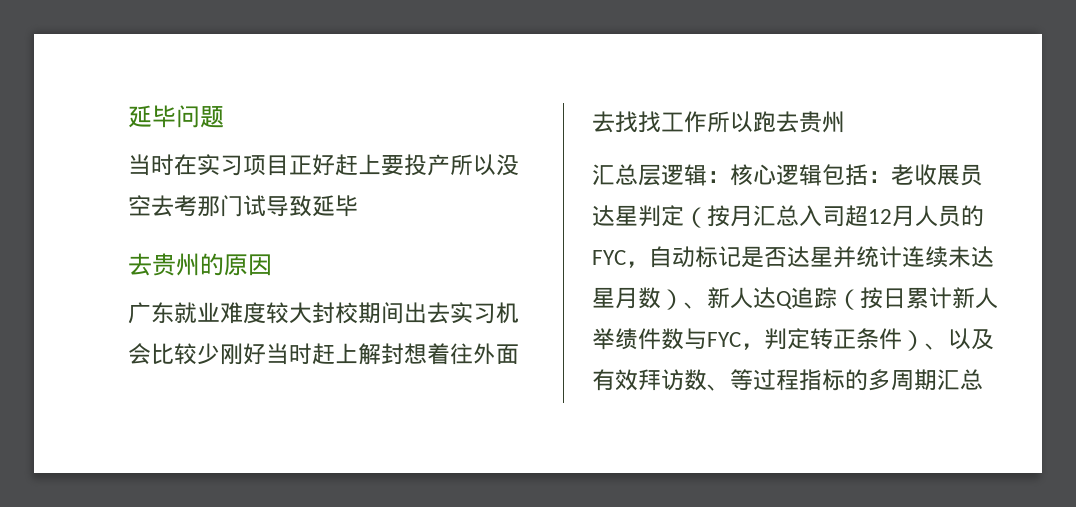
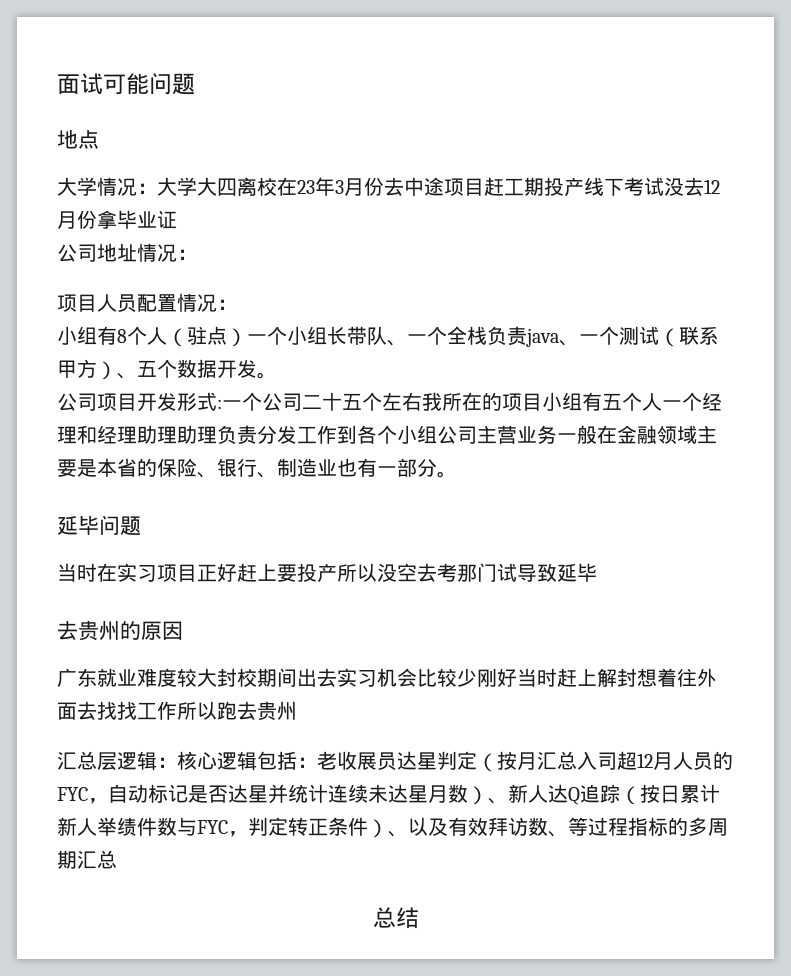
(128, 116) none -> [57,73,195,95] [57,130,99,149] [57,177,720,196] [57,210,177,229] [57,243,197,262] [57,293,237,313] [57,326,719,347] [57,359,277,380] [57,392,722,411] [57,425,717,445] [57,458,457,478] 面试可能问题 // 地点 // 大学情况：大学大四离校在23年3月份去中途项目赶工期投产线下考试没去12月份拿毕业证 // 公司地址情况： // 项目人员配置情况： // 小组有8个人（驻点）一个小组长带队、一个全栈负责java、一个测试（联系甲方）、五个数据开发。 // 公司项目开发形式:一个公司二十五个左右我所在的项目小组有五个人一个经理和经理助理助理负责分发工作到各个小组公司主营业务一般在金融领域主要是本省的保险、银行、制造业也有一部分。 //
(983, 379) none -> [372,907,419,929] // 总结

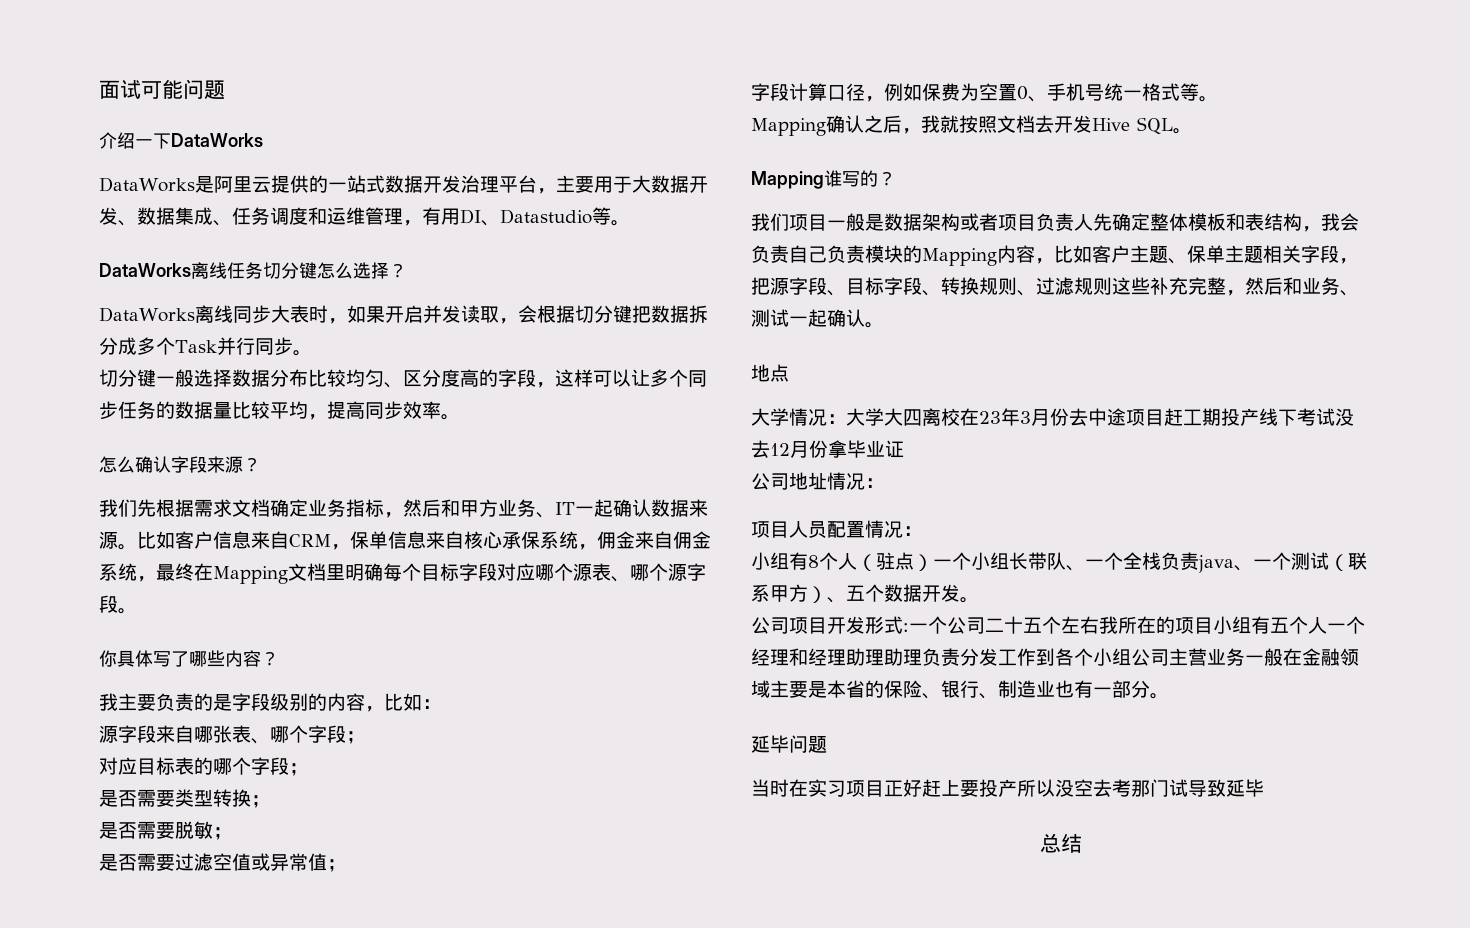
(195, 84) none -> [99,132,263,149] [99,175,708,194] [99,207,630,226] [99,262,407,279] [99,305,708,324] [99,337,312,356] [99,369,707,388] [99,401,460,420] [99,456,261,473] [99,499,708,518] [99,531,711,550] [99,563,706,584] [99,595,137,614] [99,650,279,667] [99,693,441,712] [99,725,365,744] [99,757,308,776] [99,789,270,808] [99,821,232,840] [99,853,346,872] [751,83,1218,102] [751,115,1192,136] [751,170,896,189] [751,213,1359,232] [751,245,1358,266] [751,277,1359,296] [751,309,884,328] // 介绍一下DataWorks // DataWorks是阿里云提供的一站式数据开发治理平台，主要用于大数据开发、数据集成、任务调度和运维管理，有用DI、Datastudio等。 // DataWorks离线任务切分键怎么选择？ // DataWorks离线同步大表时，如果开启并发读取，会根据切分键把数据拆分成多个Task并行同步。 // 切分键一般选择数据分布比较均匀、区分度高的字段，这样可以让多个同步任务的数据量比较平均，提高同步效率。 // 怎么确认字段来源？ // 我们先根据需求文档确定业务指标，然后和甲方业务、IT一起确认数据来源。比如客户信息来自CRM，保单信息来自核心承保系统，佣金来自佣金系统，最终在Mapping文档里明确每个目标字段对应哪个源表、哪个源字段。 // 你具体写了哪些内容？ // 我主要负责的是字段级别的内容，比如： // 源字段来自哪张表、哪个字段； // 对应目标表的哪个字段； // 是否需要类型转换； // 是否需要脱敏； // 是否需要过滤空值或异常值； // 字段计算口径，例如保费为空置0、手机号统一格式等。 // Mapping确认之后，我就按照文档去开发Hive SQL。 // Mapping谁写的？ // 我们项目一般是数据架构或者项目负责人先确定整体模板和表结构，我会负责自己负责模块的Mapping内容，比如客户主题、保单主题相关字段，把源字段、目标字段、转换规则、过滤规则这些补充完整，然后和业务、测试一起确认。
[57,620,183,641] [57,668,717,687] [57,701,297,721] [57,751,733,772] [57,784,720,805] [57,817,728,838] [57,850,117,869] // 去贵州的原因 // 广东就业难度较大封校期间出去实习机会比较少刚好当时赶上解封想着往外面去找找工作所以跑去贵州 // 汇总层逻辑：核心逻辑包括：老收展员达星判定（按月汇总入司超12月人员的FYC，自动标记是否达星并统计连续未达星月数）、新人达Q追踪（按日累计新人举绩件数与FYC，判定转正条件）、以及有效拜访数、等过程指标的多周期汇总 -> (1264, 788) none

